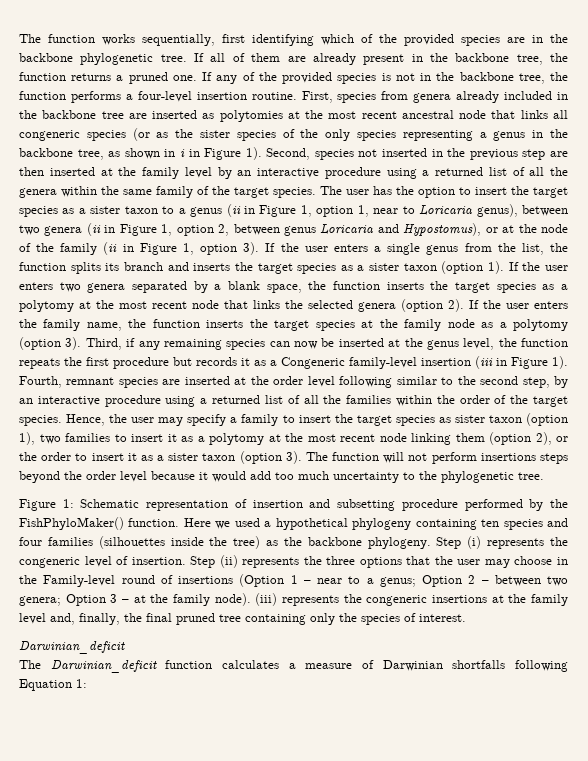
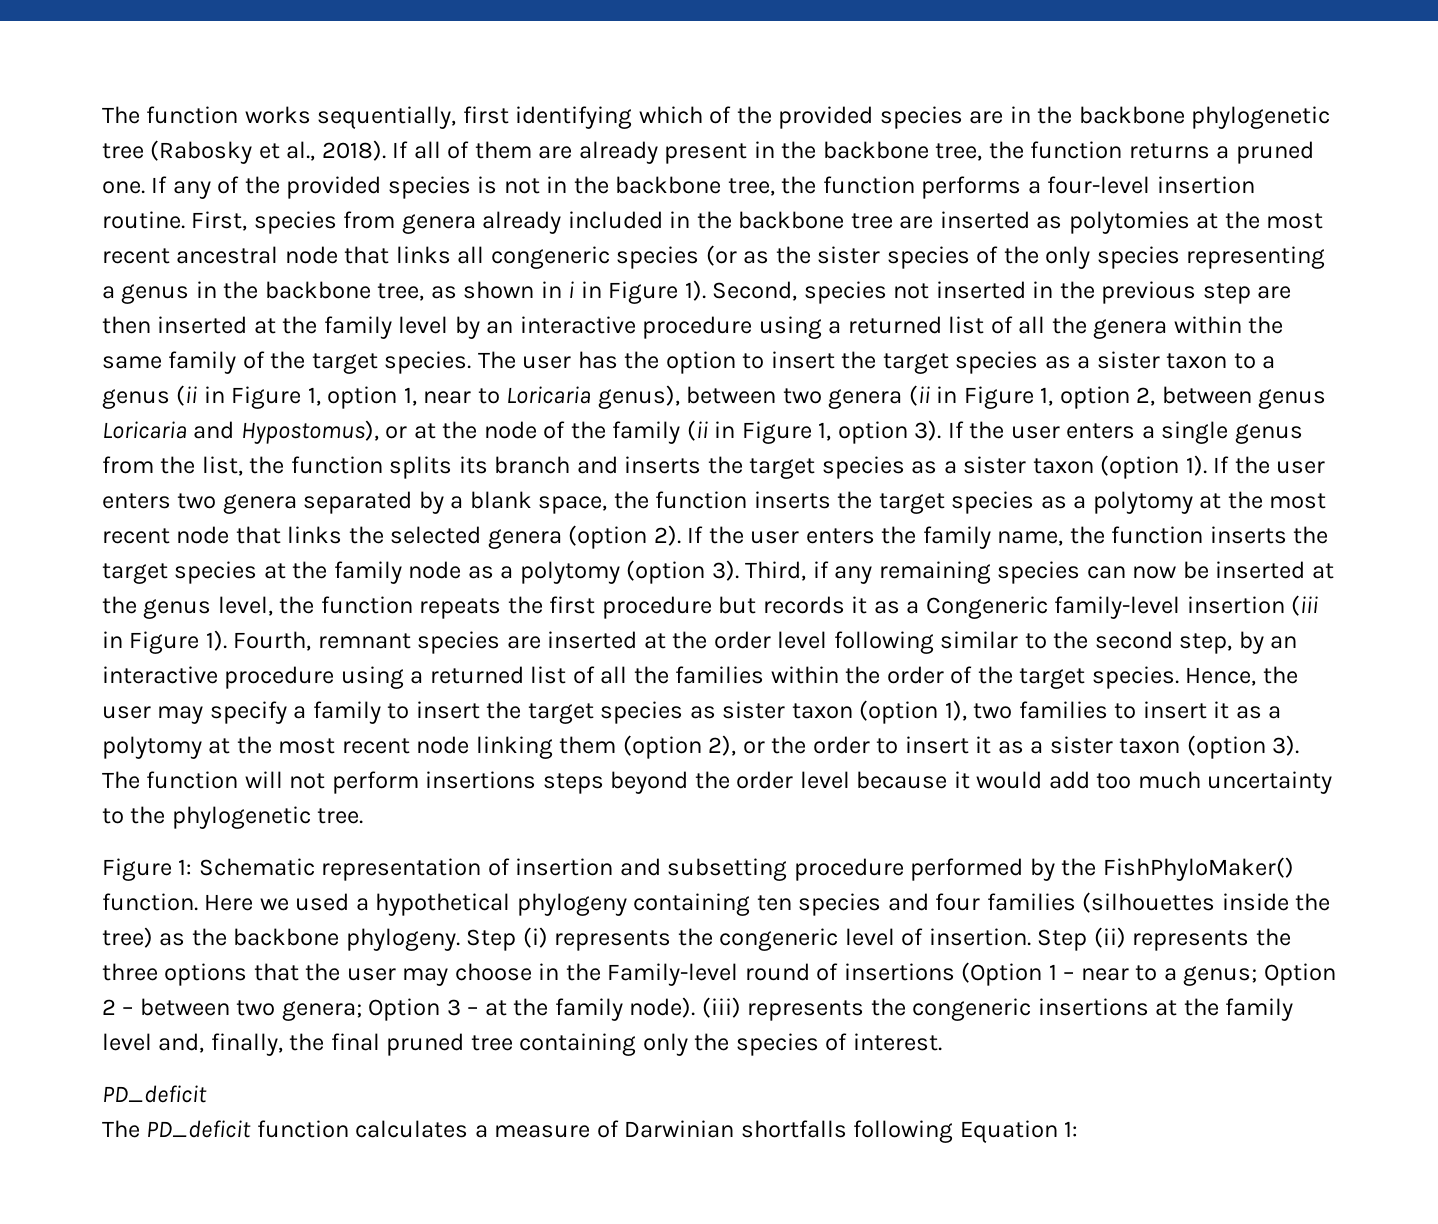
[160,54,187,62] tree. -> [102,140,386,164] tree (Rabosky et al., 2018).
[19,641,125,654] [19,660,157,673] Darwinian_deficit // The Darwinian_deficit -> [102,1085,207,1103] [102,1120,252,1138] PD_deficit // The PD_deficit

